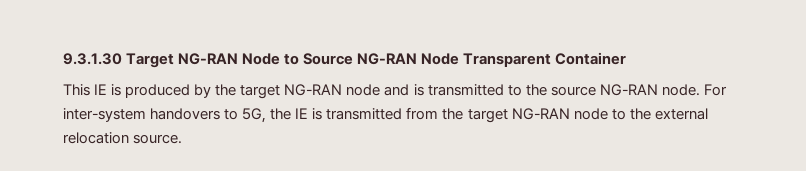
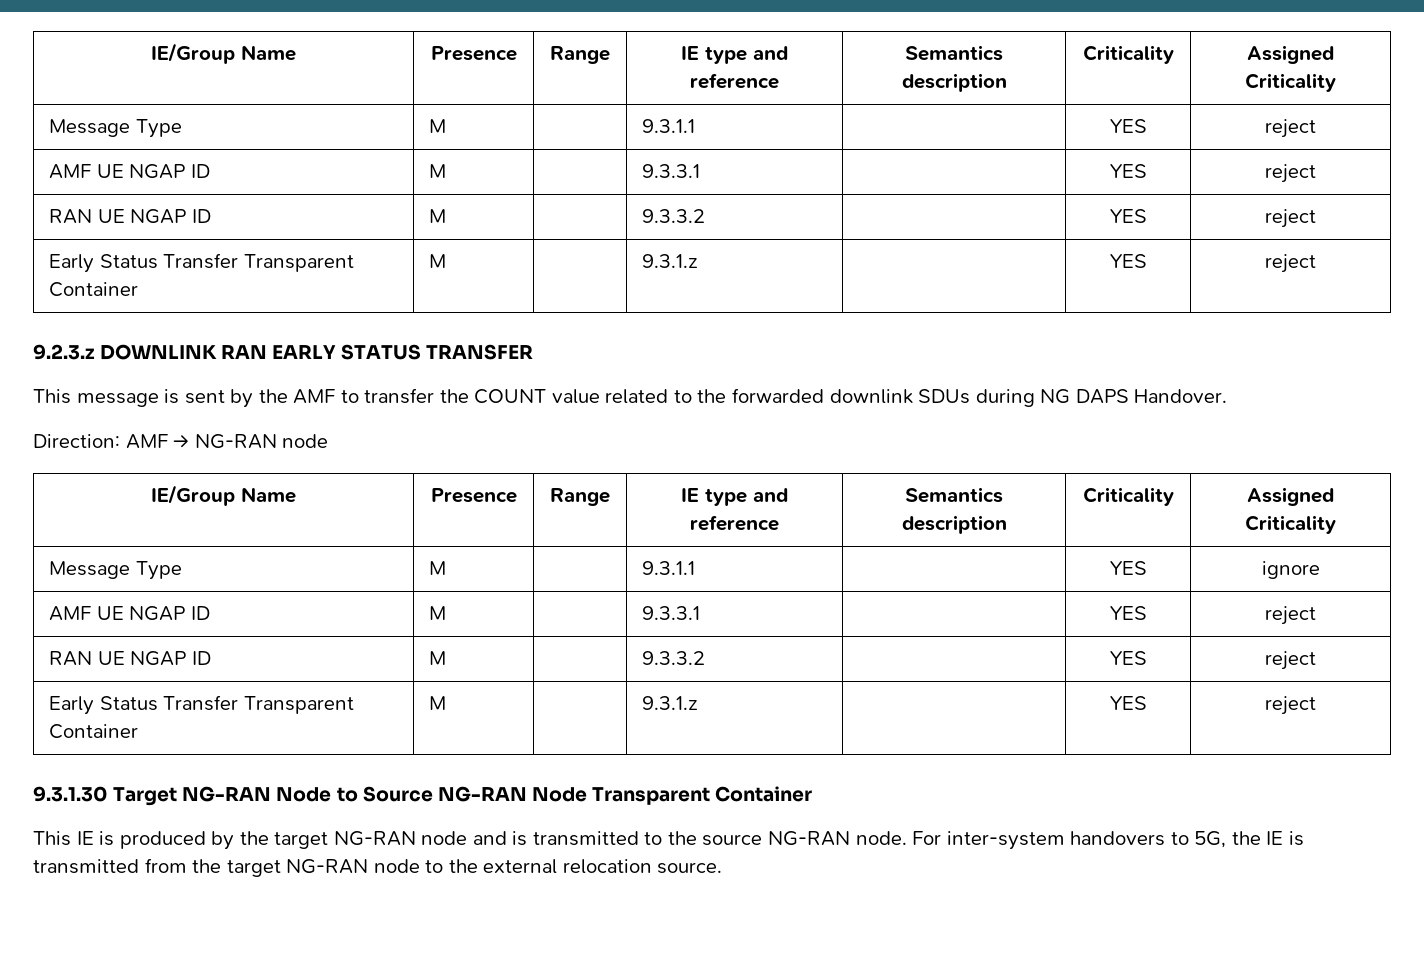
(63, 59) none -> [151,43,296,64] [430,46,517,61] [550,46,610,64] [681,46,788,64] [690,73,779,89] [905,45,1003,61] [901,73,1007,92] [1082,45,1174,64] [1247,45,1334,64] [1245,73,1336,92] [49,119,182,138] [429,119,447,133] [642,119,696,133] [1109,119,1147,133] [1265,119,1316,138] [49,164,210,179] [429,164,447,178] [642,164,701,178] [1109,164,1147,178] [1265,164,1316,183] [49,209,211,224] [429,209,447,223] [642,209,706,223] [1109,209,1147,223] [1265,209,1316,228] [49,253,354,273] [49,282,139,297] [429,254,447,268] [642,254,699,268] [1109,254,1147,268] [1265,254,1316,273] [33,344,533,360] [33,388,1228,408] [33,434,329,449] [151,485,296,506] [430,488,517,503] [550,488,610,506] [681,488,788,506] [690,515,779,531] [905,487,1003,503] [901,515,1007,534] [1082,487,1174,506] [1247,487,1334,506] [1245,515,1336,534] [49,561,182,580] [429,561,447,575] [642,561,696,575] [1109,561,1147,575] [1261,561,1320,579] [49,606,210,621] [429,606,447,620] [642,606,701,620] [1109,606,1147,620] [1265,606,1316,625] [49,651,211,666] [429,651,447,665] [642,651,706,665] [1109,651,1147,665] [1265,651,1316,670] [49,695,354,715] [49,724,139,739] [429,696,447,710] [642,696,699,710] [1109,696,1147,710] [1265,696,1316,715] IE/Group Name | Presence | Range | IE type and reference | Semantics description | Criticality | Assigned Criticality // Message Type | M | | 9.3.1.1 | | YES | reject // AMF UE NGAP ID | M | | 9.3.3.1 | | YES | reject // RAN UE NGAP ID | M | | 9.3.3.2 | | YES | reject // Early Status Transfer Transparent Container | M | | 9.3.1.z | | YES | reject // 9.2.3.z DOWNLINK RAN EARLY STATUS TRANSFER // This message is sent by the AMF to transfer the COUNT value related to the forwarded downlink SDUs during NG DAPS Handover. // Direction: AMF → NG-RAN node // IE/Group Name | Presence | Range | IE type and reference | Semantics description | Criticality | Assigned Criticality // Message Type | M | | 9.3.1.1 | | YES | ignore // AMF UE NGAP ID | M | | 9.3.3.1 | | YES | reject // RAN UE NGAP ID | M | | 9.3.3.2 | | YES | reject // Early Status Transfer Transparent Container | M | | 9.3.1.z | | YES | reject //

